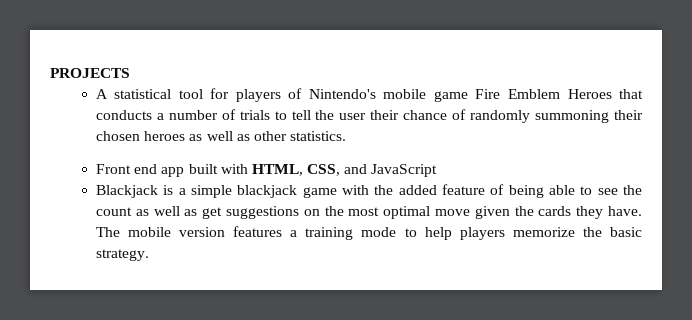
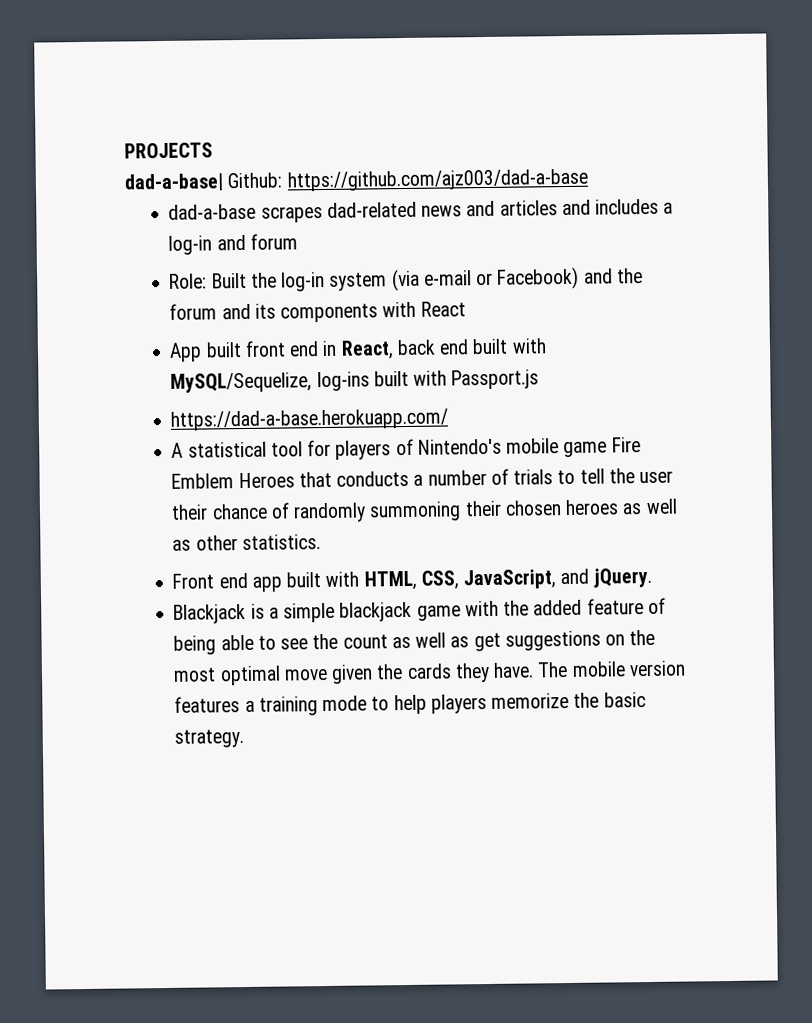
(130, 73) none -> [124,168,589,192] [168,198,674,223] [168,233,298,255] [169,266,643,292] [169,301,466,323] [169,338,547,362] [170,369,540,393] [170,408,449,431] // dad-a-base| Github: https://github.com/ajz003/dad-a-base // dad-a-base scrapes dad-related news and articles and includes a log-in and forum // Role: Built the log-in system (via e-mail or Facebook) and the forum and its components with React // App built front end in React, back end built with MySQL/Sequelize, log-ins built with Passport.js // https://dad-a-base.herokuapp.com/
[344,164,438,177] and JavaScript -> [463,567,652,590] JavaScript, and jQuery.

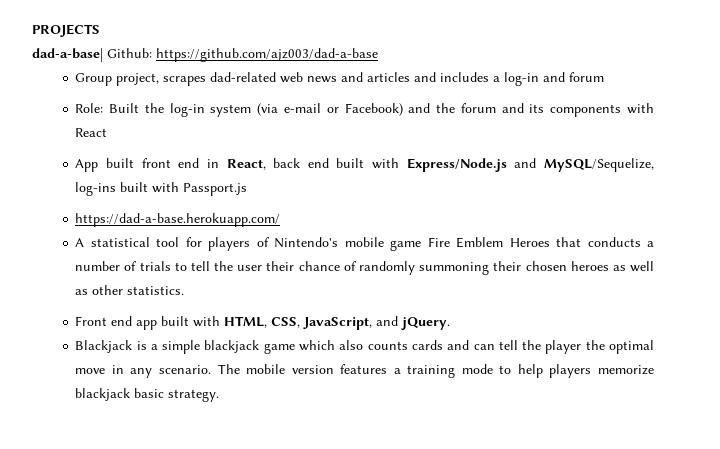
[168,203,257,220] dad-a-base -> [75,73,160,86] Group project,
(417, 209) none -> [280,72,304,83] web
(547, 346) none -> [406,158,537,172] Express/Node.js and
[464,597,666,617] [173,629,656,655] [173,662,535,686] with the added feature of being able to see the count as well as get suggestions on the most optimal move given the cards they have. -> [299,340,654,354] [75,365,211,378] which also counts cards and can tell the player the optimal move in any scenario.
[573,692,600,708] the -> [75,388,131,401] blackjack

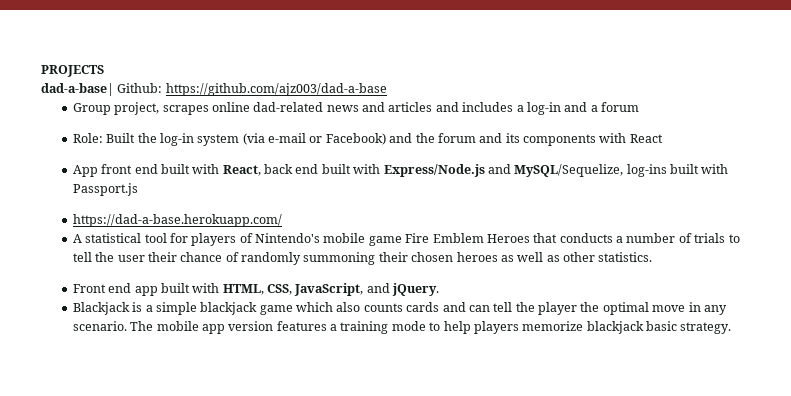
[210,72,304,83] dad-related web -> [211,102,324,112] online dad-related
(566, 77) none -> [590,105,598,112] a
[105,158,134,168] built -> (98, 171) none
[206,159,219,168] in -> [160,164,220,174] built with
(286, 369) none -> [201,324,225,334] app

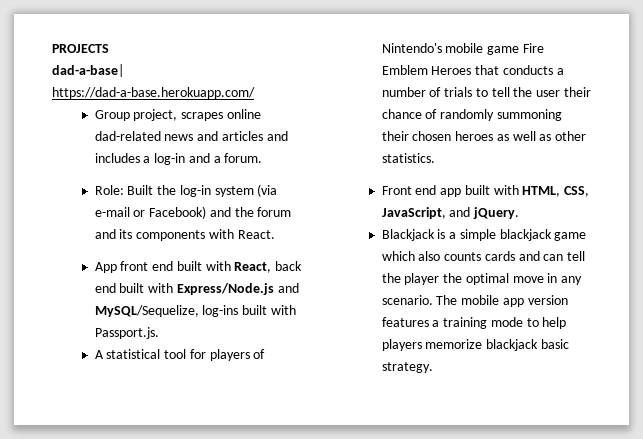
[117,83,387,96] Github: https://github.com/ajz003/dad-a-base -> [52,87,255,99] https://dad-a-base.herokuapp.com/
[601,102,640,112] forum -> [224,153,263,163] forum.
[629,134,663,143] React -> [237,230,275,239] React.
[72,183,138,196] [72,214,282,227] Passport.js // https://dad-a-base.herokuapp.com/ -> [94,327,159,339] Passport.js.

